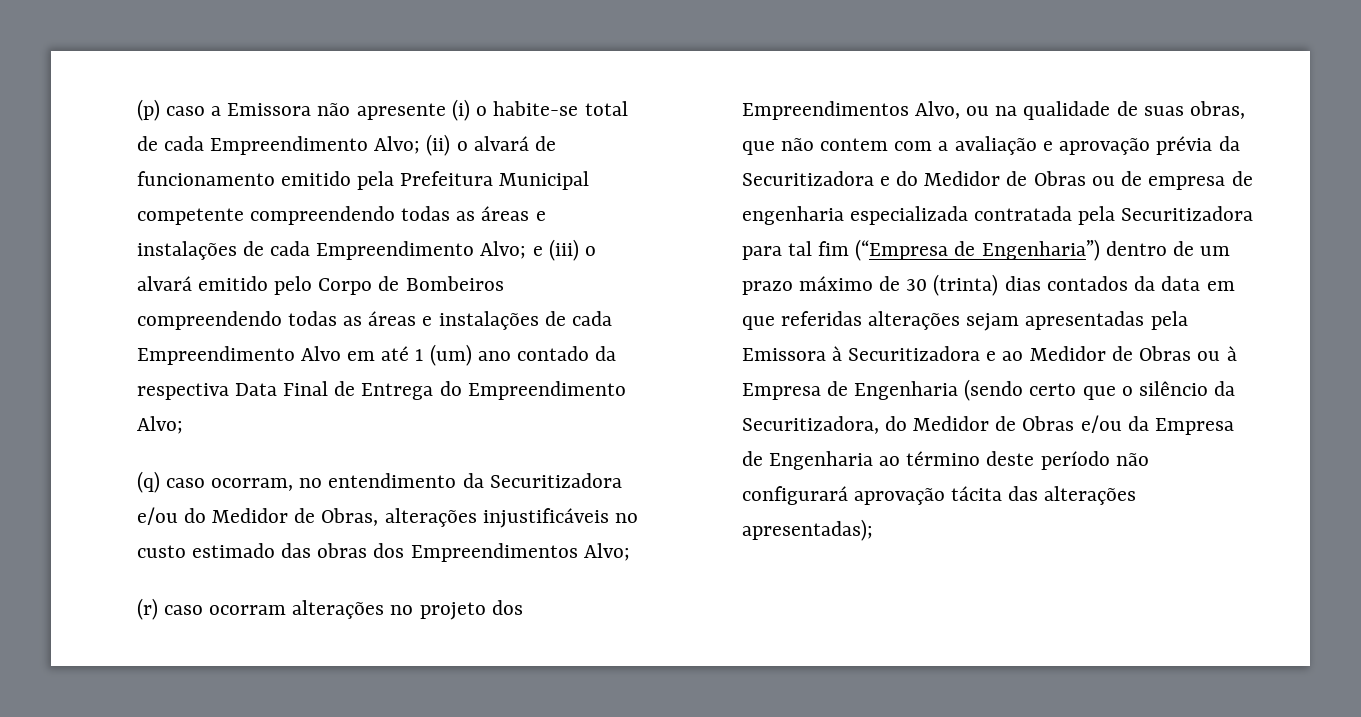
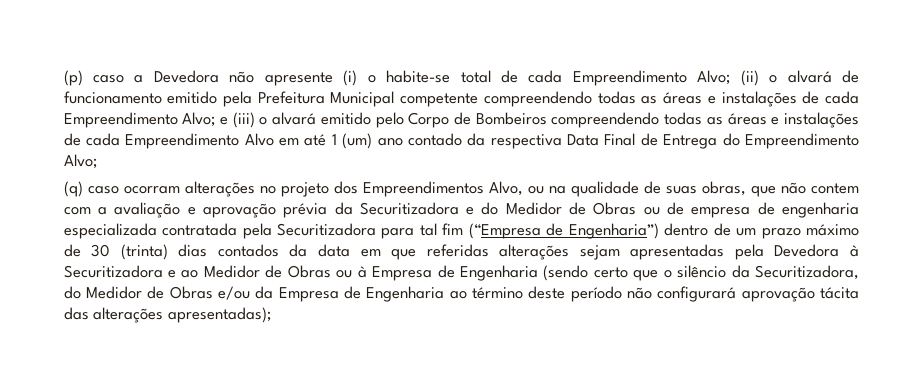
[227,103,312,116] Emissora -> [153,70,219,83] Devedora
[211,473,622,491] [136,507,639,528] [136,543,630,562] [136,598,203,620] ocorram, no entendimento da Securitizadora e/ou do Medidor de Obras, alterações injustificáveis no custo estimado das obras dos Empreendimentos Alvo; // (r) caso -> (119, 190) none
[741,348,826,361] Emissora -> [774,244,840,257] Devedora

